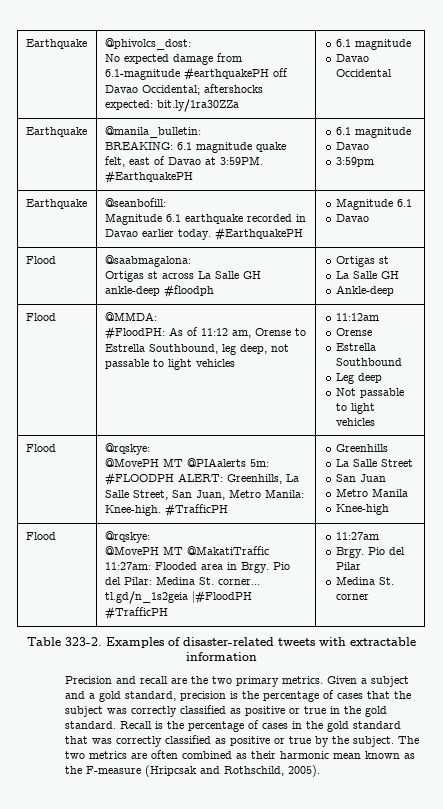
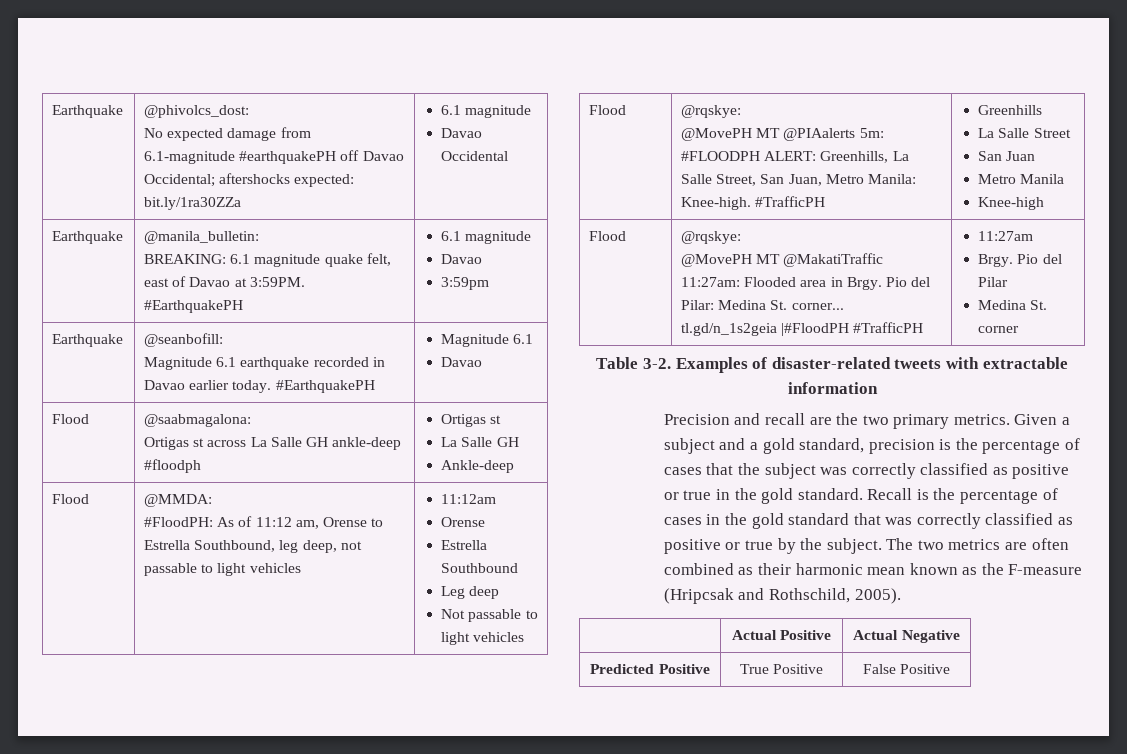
[65,637,102,646] 323-2. -> [643,358,672,369] 3-2.
(320, 771) none -> [731,630,832,640] [853,630,960,643] [590,664,710,674] [739,664,824,674] [862,664,951,674] // | Actual Positive | Actual Negative // Predicted Positive | True Positive | False Positive

